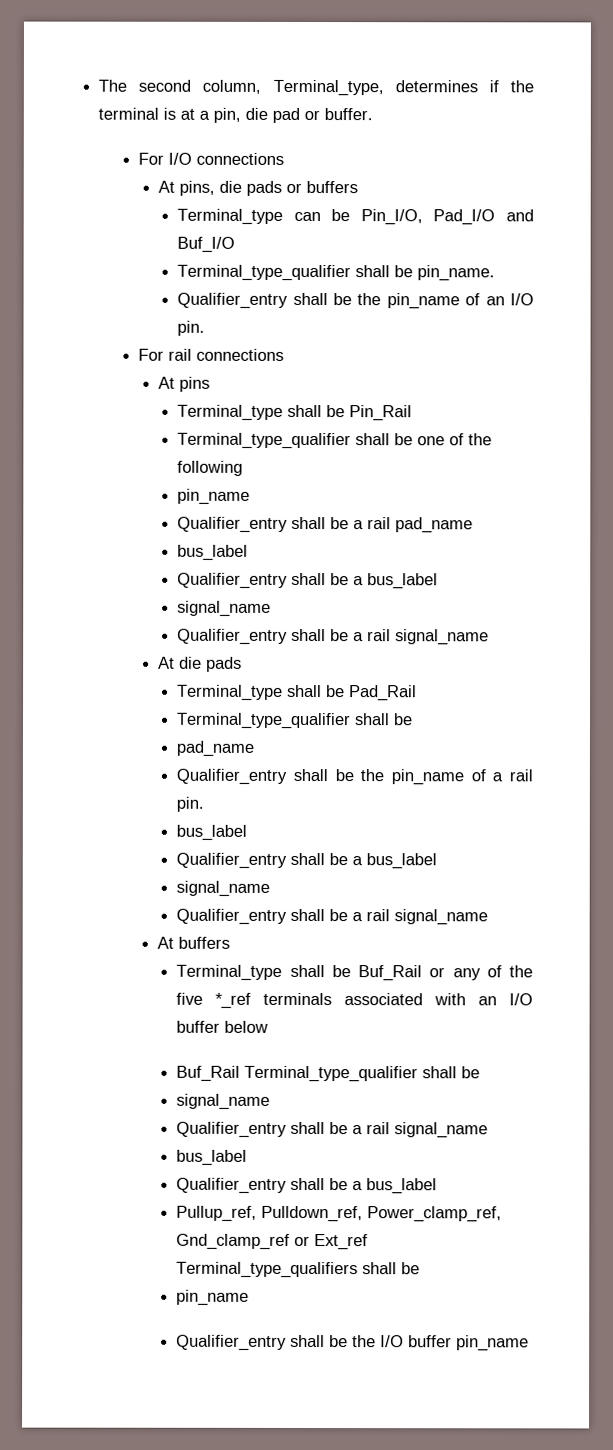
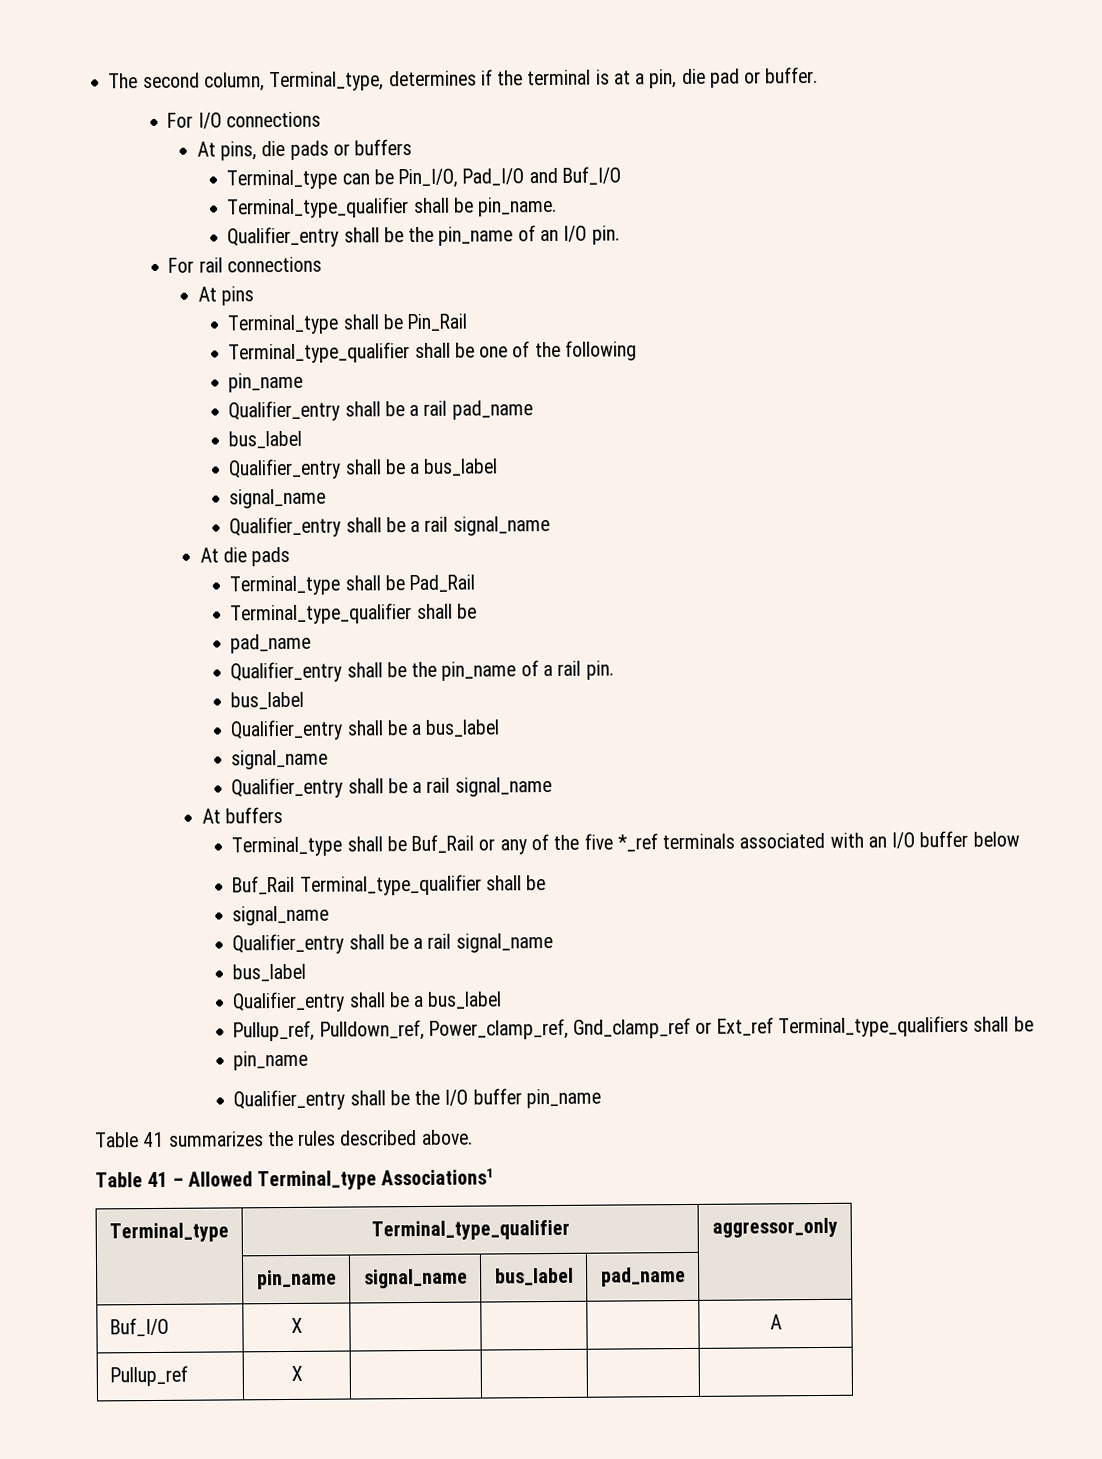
(530, 1343) none -> [95,1129,473,1148] [95,1168,495,1191] [109,1222,229,1243] [370,1219,570,1241] [711,1217,838,1238] [256,1269,337,1290] [363,1268,468,1289] [494,1267,574,1286] [600,1267,686,1287] [109,1317,169,1337] [290,1317,303,1333] [769,1314,782,1330] [109,1365,188,1387] [290,1365,303,1381] // Table 41 summarizes the rules described above. // Table 41 – Allowed Terminal_type Associations1 // Terminal_type | Terminal_type_qualifier | aggressor_only // | pin_name | signal_name | bus_label | pad_name | // Buf_I/O | X | | | | A // Pullup_ref | X | | | |

